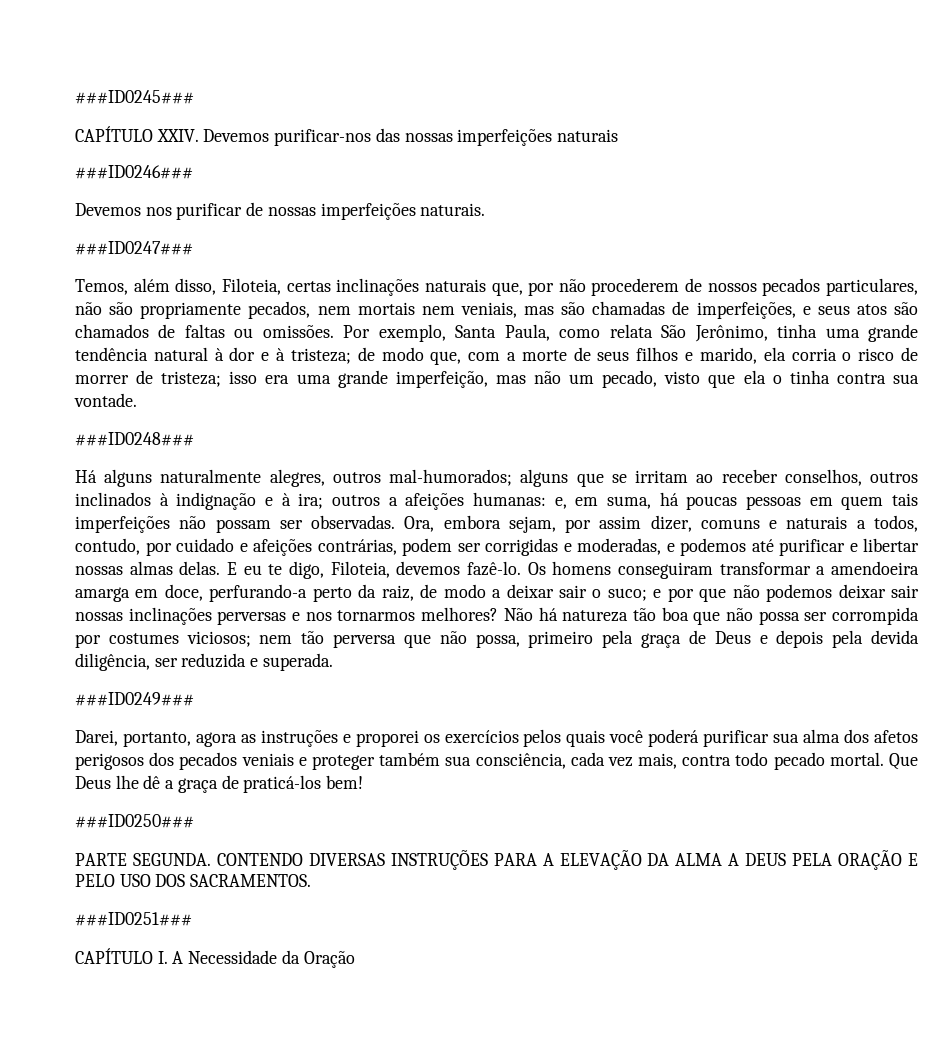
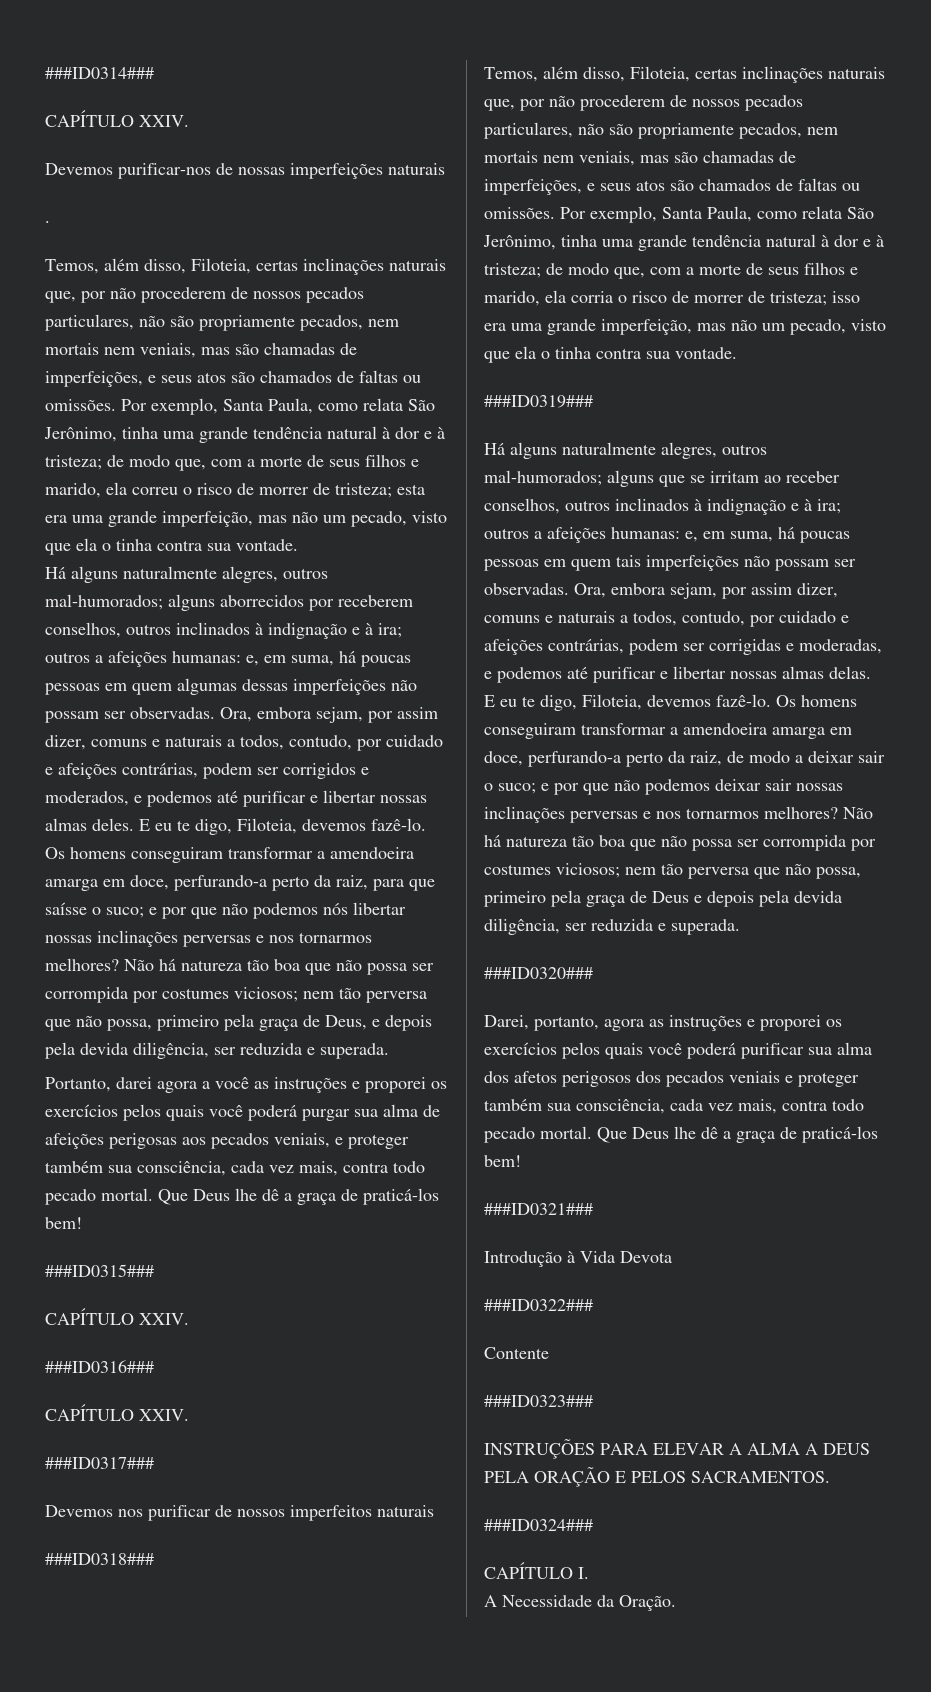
[75,90,194,104] [75,126,199,142] ###ID0245### // CAPÍTULO XXIV. -> [45,67,154,79] [45,110,189,127] ###ID0314### // CAPÍTULO XXIV. //
[375,128,400,142] das -> [216,163,233,175] de
[75,165,193,179] ###ID0246### -> [45,221,50,223] [45,258,446,275] [45,287,364,303] [45,314,399,331] [45,343,357,358] [45,370,421,387] [45,398,435,415] [44,426,445,443] [45,454,419,471] [45,482,425,498] [45,511,447,527] [45,538,298,555] [45,566,328,583] [45,594,413,611] [45,622,402,639] [45,651,411,667] [45,678,417,695] [45,707,438,723] [45,735,443,751] [45,763,369,779] [45,790,427,807] [45,818,426,835] [45,847,414,863] [45,875,435,891] [45,902,406,919] [45,930,372,947] [45,958,434,975] [45,987,427,1003] [45,1014,432,1031] [45,1042,389,1059] [45,1077,447,1093] [45,1104,440,1121] [45,1133,409,1149] [45,1161,425,1176] [45,1188,439,1205] [45,1217,82,1229] [45,1264,154,1277] [45,1308,189,1325] [45,1360,154,1373] [45,1404,189,1421] [45,1457,154,1469] . // Temos, além disso, Filoteia, certas inclinações naturais que, por não procederem de nossos pecados particulares, não são propriamente pecados, nem mortais nem veniais, mas são chamadas de imperfeições, e seus atos são chamados de faltas ou omissões. Por exemplo, Santa Paula, como relata São Jerônimo, tinha uma grande tendência natural à dor e à tristeza; de modo que, com a morte de seus filhos e marido, ela correu o risco de morrer de tristeza; esta era uma grande imperfeição, mas não um pecado, visto que ela o tinha contra sua vontade. // Há alguns naturalmente alegres, outros mal-humorados; alguns aborrecidos por receberem conselhos, outros inclinados à indignação e à ira; outros a afeições humanas: e, em suma, há poucas pessoas em quem algumas dessas imperfeições não possam ser observadas. Ora, embora sejam, por assim dizer, comuns e naturais a todos, contudo, por cuidado e afeições contrárias, podem ser corrigidos e moderados, e podemos até purificar e libertar nossas almas deles. E eu te digo, Filoteia, devemos fazê-lo. Os homens conseguiram transformar a amendoeira amarga em doce, perfurando-a perto da raiz, para que saísse o suco; e por que não podemos nós libertar nossas inclinações perversas e nos tornarmos melhores? Não há natureza tão boa que não possa ser corrompida por costumes viciosos; nem tão perversa que não possa, primeiro pela graça de Deus, e depois pela devida diligência, ser reduzida e superada. // Portanto, darei agora a você as instruções e proporei os exercícios pelos quais você poderá purgar sua alma de afeições perigosas aos pecados veniais, e proteger também sua consciência, cada vez mais, contra todo pecado mortal. Que Deus lhe dê a graça de praticá-los bem! // ###ID0315### // CAPÍTULO XXIV. // ###ID0316### // CAPÍTULO XXIV. // ###ID0317###
[267,203,486,220] [75,241,193,255] nossas imperfeições naturais. // ###ID0247### -> [237,1505,434,1521] [45,1553,154,1565] nossos imperfeitos naturais // ###ID0318###
[75,432,194,446] ###ID0248### -> [484,395,593,408] ###ID0319###
[75,692,194,706] ###ID0249### -> [484,967,593,979] ###ID0320###
[75,814,194,828] [75,850,670,870] ###ID0250### // PARTE SEGUNDA. CONTENDO DIVERSAS INSTRUÇÕES PARA A ELEVAÇÃO DA -> [484,1203,593,1215] [484,1251,672,1267] [484,1299,593,1311] [484,1347,549,1359] [484,1395,593,1407] [484,1439,742,1459] ###ID0321### // Introdução à Vida Devota // ###ID0322### // Contente // ###ID0323### // INSTRUÇÕES PARA ELEVAR A
[75,874,186,887] PELO USO DOS -> [631,1471,686,1483] PELOS
[75,912,192,926] ###ID0251### -> [484,1519,593,1531] ###ID0324###
(168, 957) none -> (589, 1573) //
[303,951,355,968] Oração -> [619,1595,676,1611] Oração.

